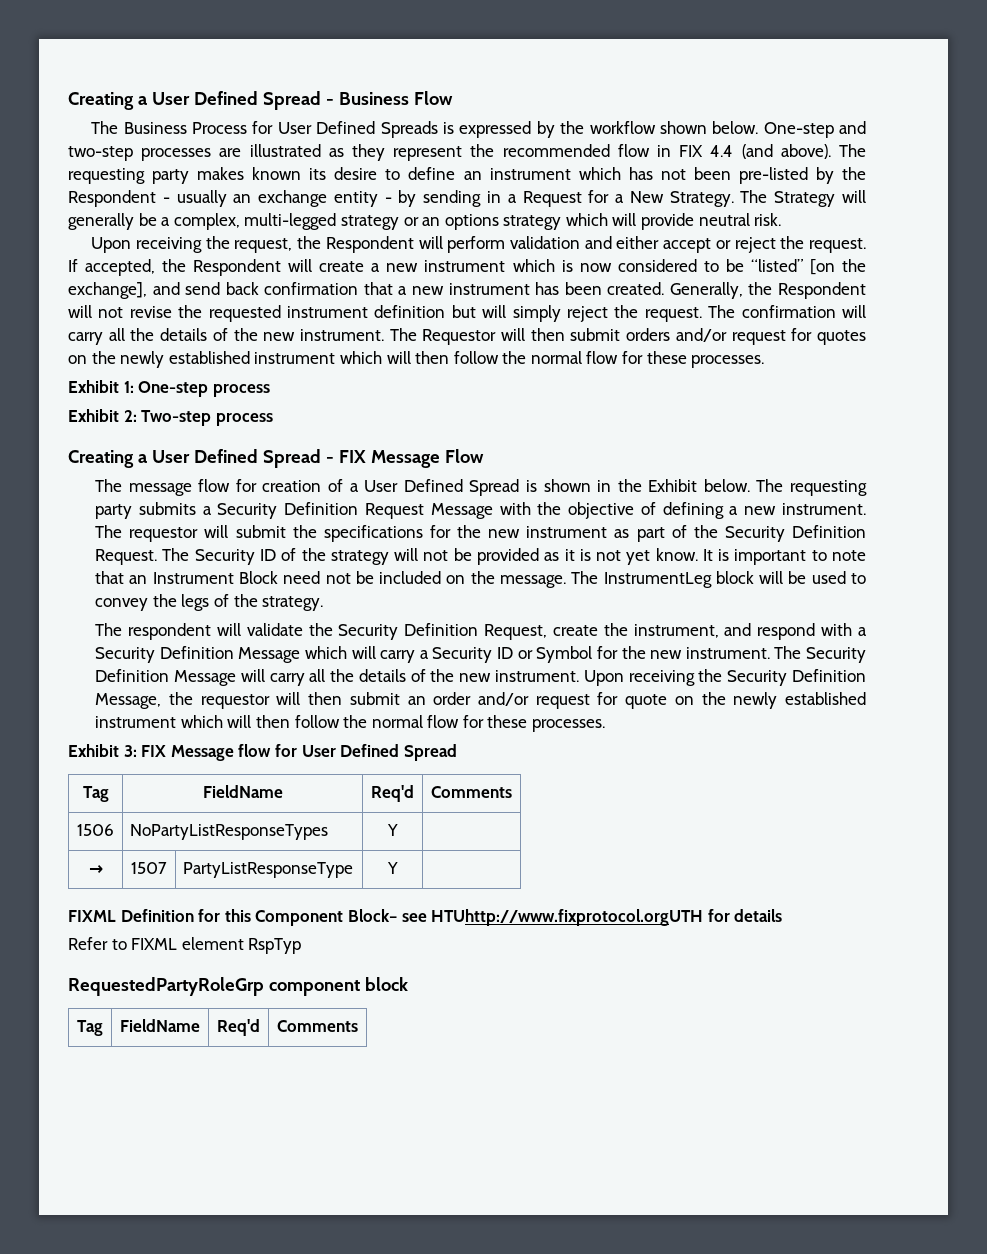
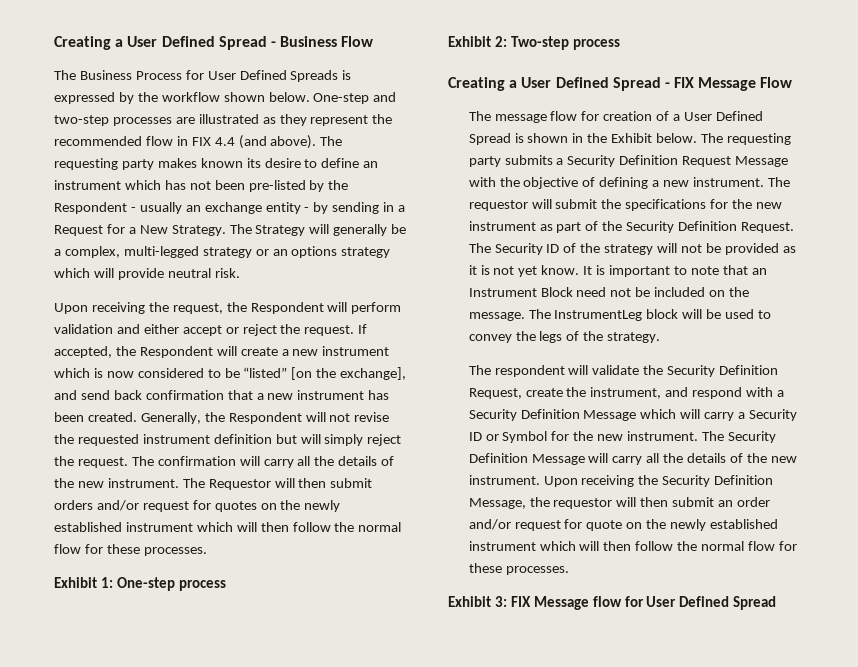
[82,786,109,802] [202,785,283,798] [371,785,414,802] [431,786,512,798] [77,824,114,836] [130,824,329,840] [386,824,398,836] [88,865,103,874] [131,862,167,874] [183,862,354,878] [386,862,398,874] [68,909,783,926] [68,937,302,954] [68,977,408,996] [77,1020,104,1036] [120,1019,200,1032] [217,1019,260,1036] [277,1020,358,1032] // Tag | FieldName | Req'd | Comments // 1506 | NoPartyListResponseTypes | Y | // → | 1507 | PartyListResponseType | Y | // FIXML Definition for this Component Block– see HTUhttp://www.fixprotocol.orgUTH for details // Refer to FIXML element RspTyp // RequestedPartyRoleGrp component block // Tag | FieldName | Req'd | Comments -> (777, 603) none

